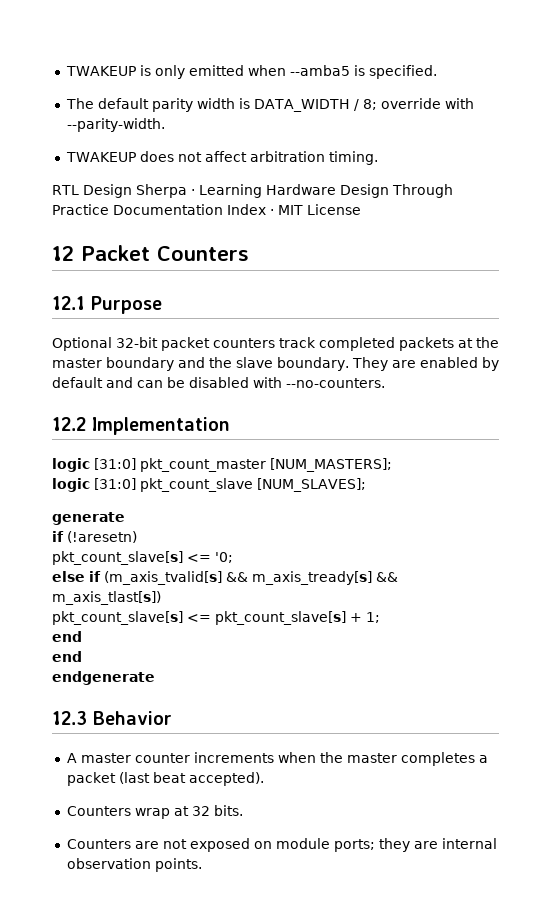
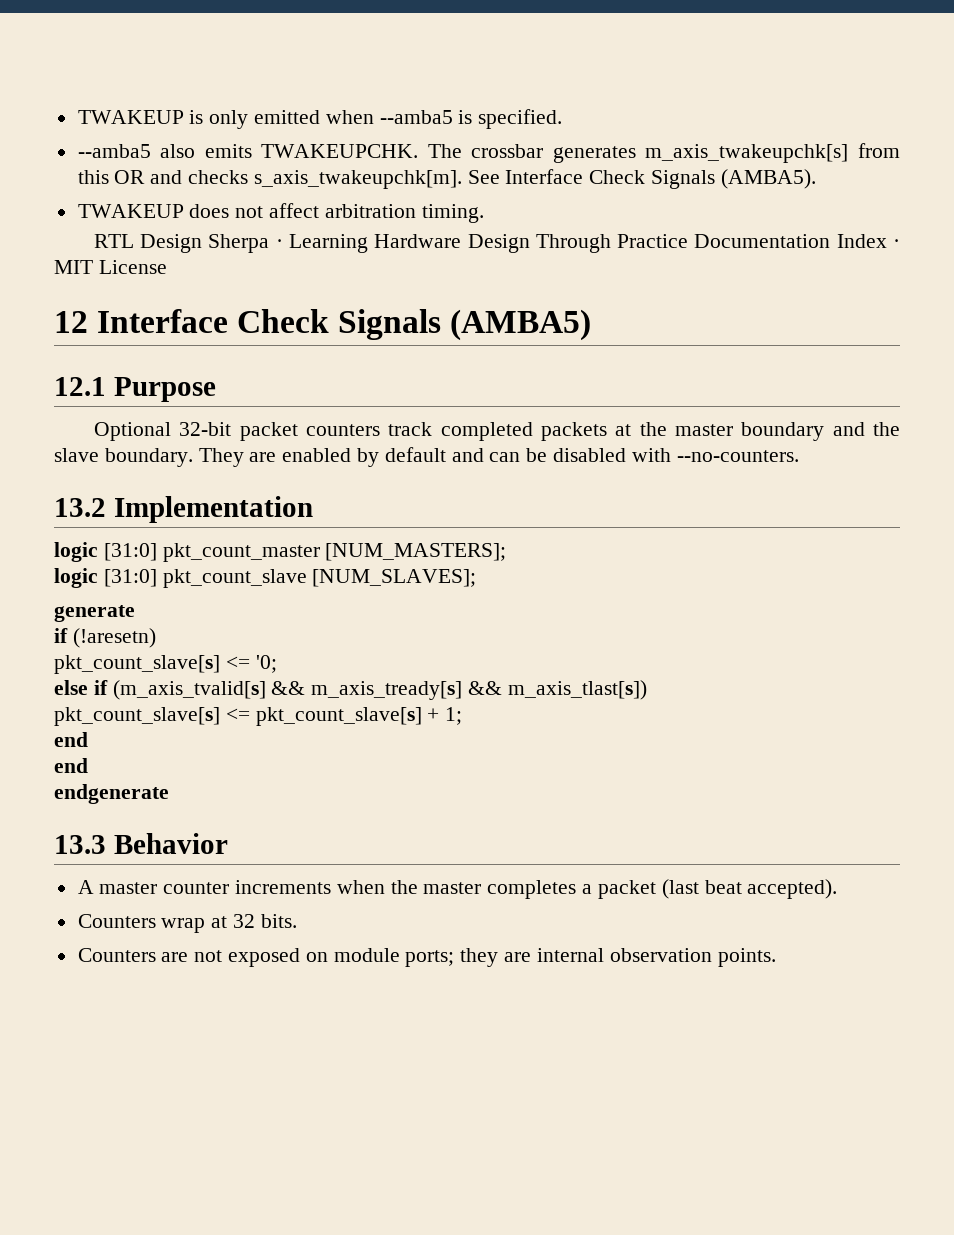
[65,98,474,112] [66,118,165,132] The default parity width is DATA_WIDTH / 8; override with --parity-width. -> [77,143,900,163] [77,169,816,189] --amba5 also emits TWAKEUPCHK. The crossbar generates m_axis_twakeupchk[s] from this OR and checks s_axis_twakeupchk[m]. See Interface Check Signals (AMBA5).
[81,245,249,261] Packet Counters -> [97,309,592,341] Interface Check Signals (AMBA5)
[52,417,86,431] 12.2 -> [54,498,106,517] 13.2
[52,711,87,725] 12.3 -> [54,835,106,854] 13.3

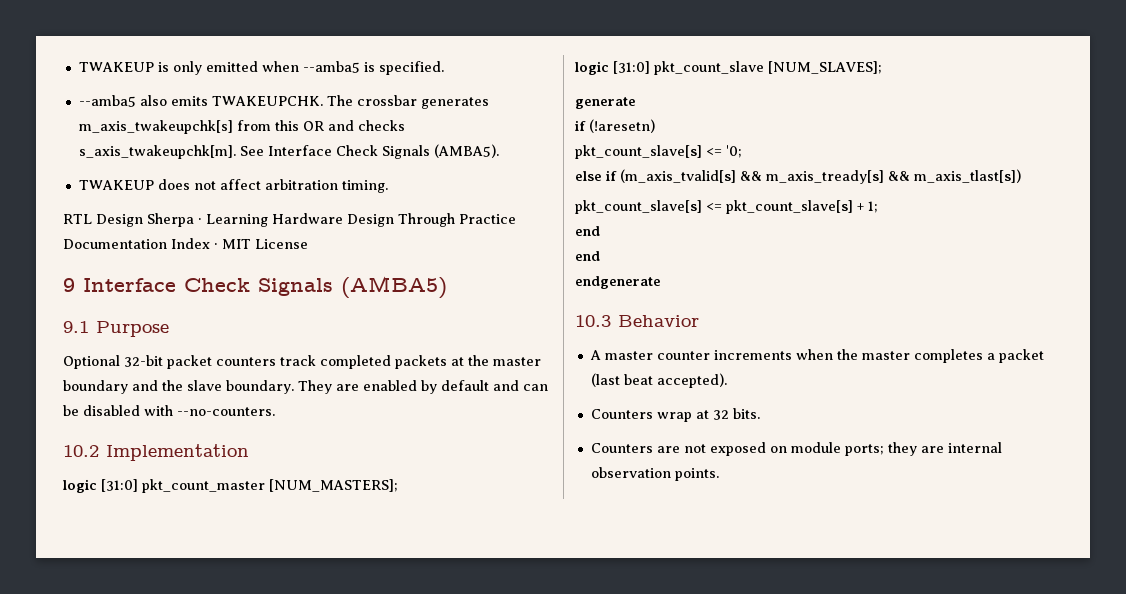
[54,311,88,333] 12 -> [63,278,75,292] 9
[54,377,106,396] 12.1 -> [63,321,89,333] 9.1
[54,498,106,517] 13.2 -> [63,445,99,457] 10.2
[54,835,106,854] 13.3 -> [575,315,611,327] 10.3

